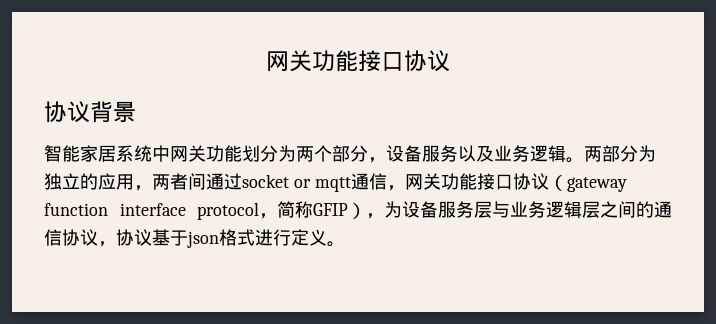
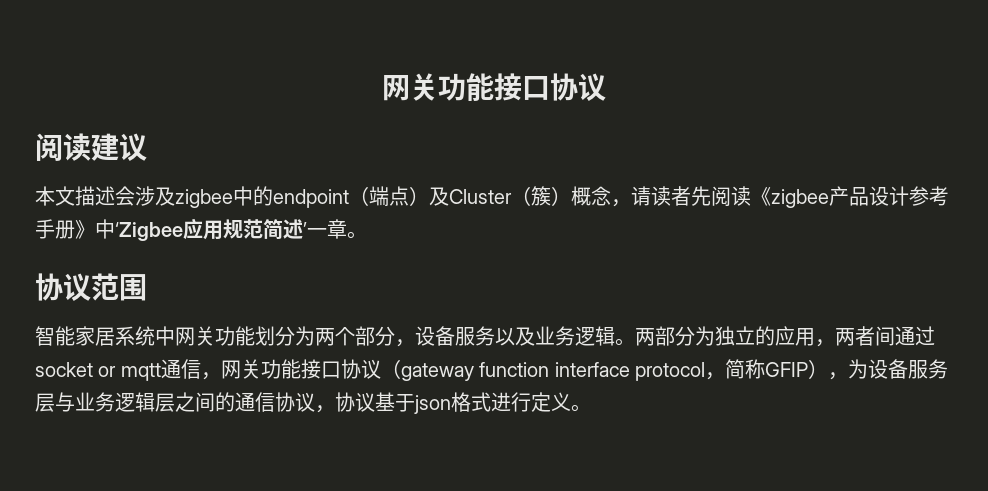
[266,50,450,72] [44,101,136,123] 网关功能接口协议 // 协议背景 -> [382,73,606,101] [35,133,147,161] [35,186,949,208] [35,218,367,241] [35,273,147,301] 网关功能接口协议 // 阅读建议 // 本文描述会涉及zigbee中的endpoint（端点）及Cluster（簇）概念，请读者先阅读《zigbee产品设计参考手册》中‘Zigbee应用规范简述’一章。 // 协议范围

